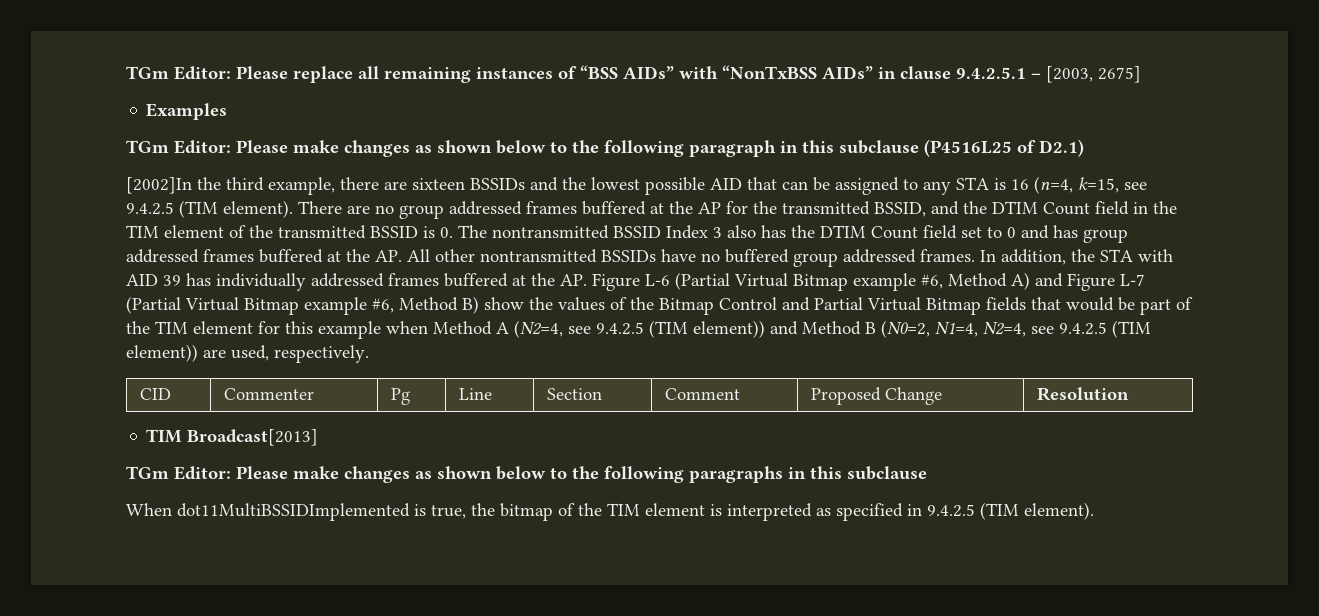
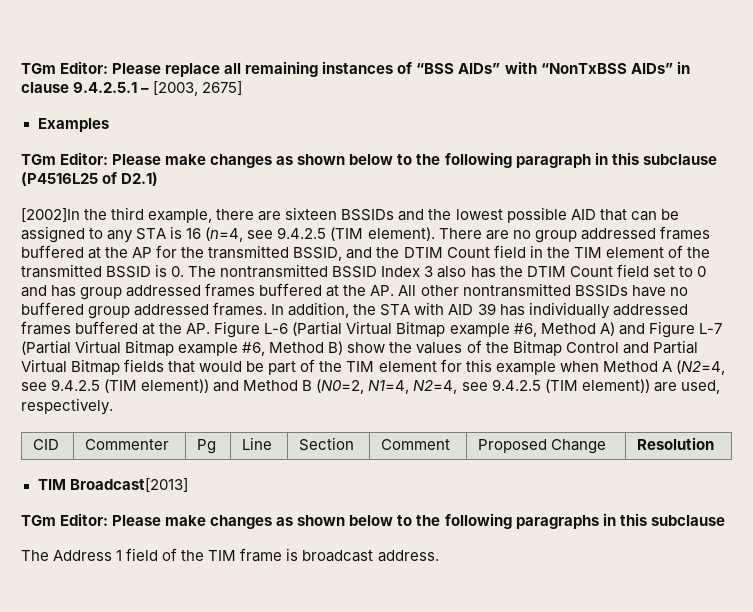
[1078,177,1119,193] k=15, -> (244, 234) none
[126,502,1094,521] When dot11MultiBSSIDImplemented is true, the bitmap of the TIM element is interpreted as specified in 9.4.2.5 (TIM element). -> [21,548,439,562] The Address 1 field of the TIM frame is broadcast address.

